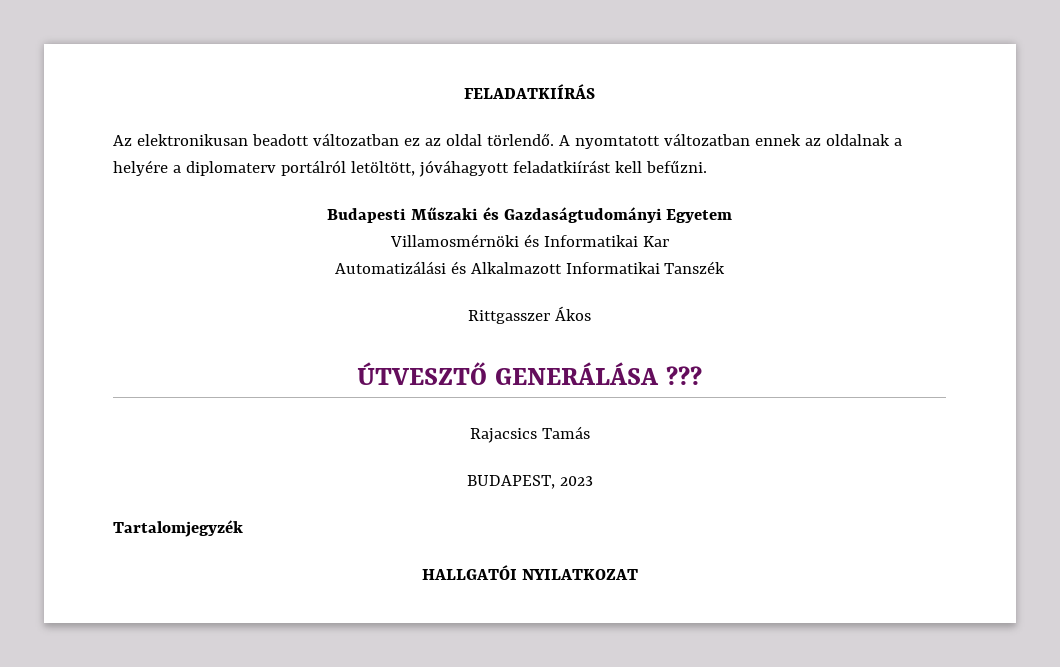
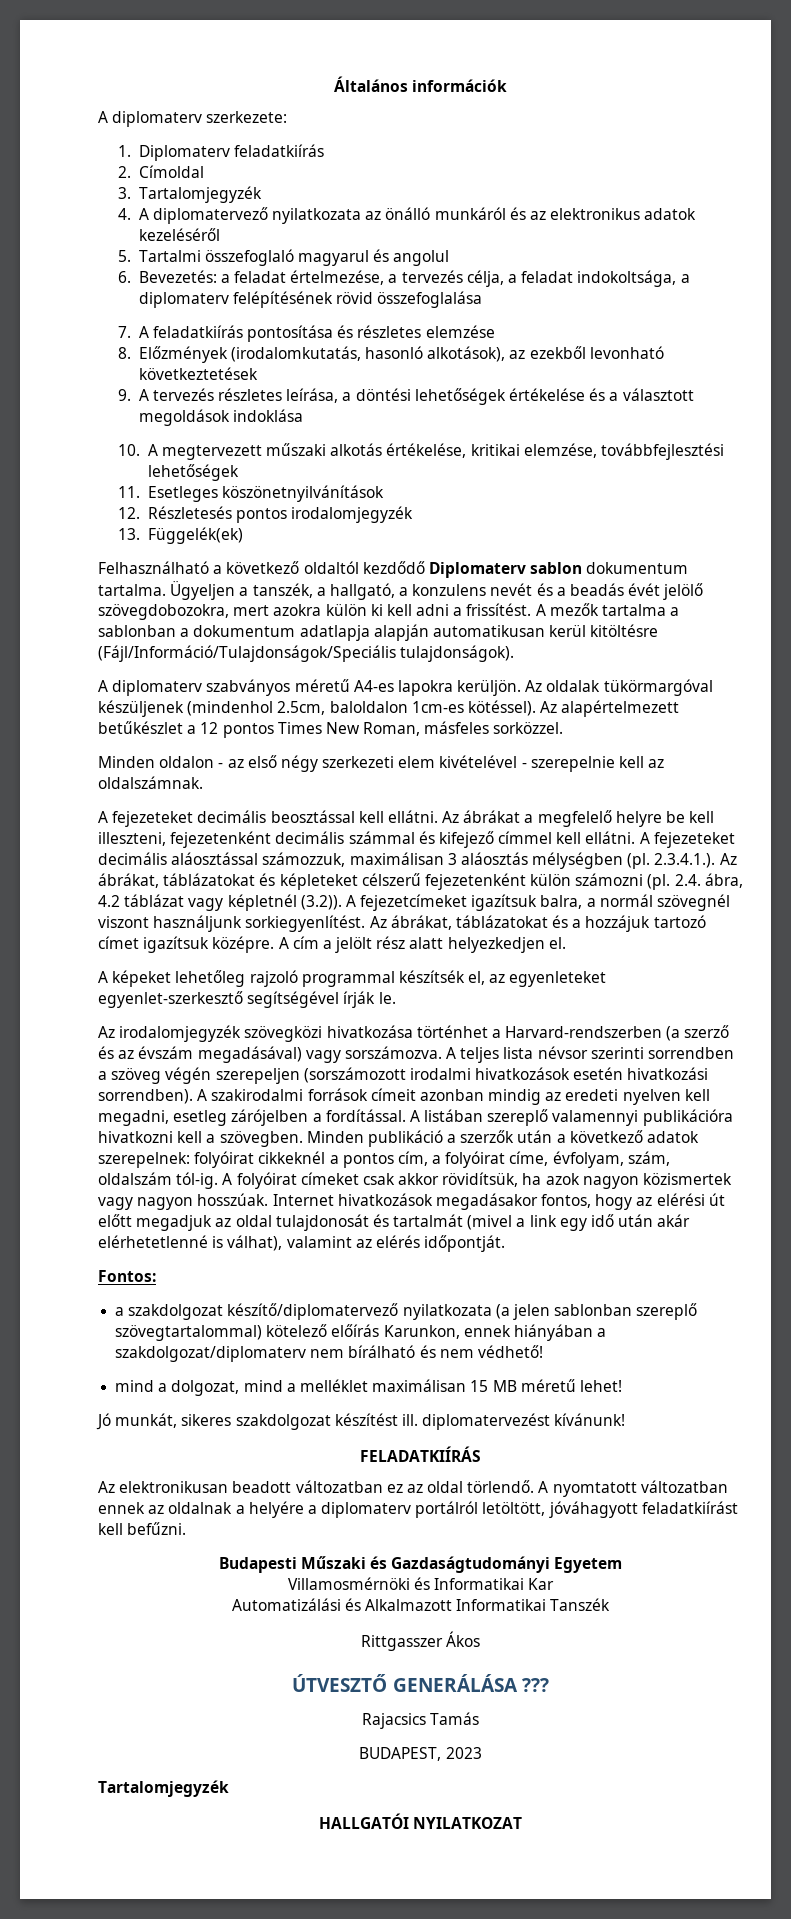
(464, 91) none -> [333,76,508,92] [98,111,288,127] [117,144,324,161] [117,165,204,178] [117,186,262,203] [117,207,697,224] [138,228,220,241] [117,249,450,266] [117,270,690,287] [138,291,483,308] [117,325,495,342] [117,346,664,363] [138,367,258,380] [117,388,694,405] [138,409,303,426] [117,443,724,460] [147,464,239,481] [117,485,384,502] [117,506,414,523] [117,527,243,544] [98,561,689,578] [98,581,704,600] [98,603,680,620] [98,624,659,641] [98,645,515,662] [98,679,713,696] [98,700,680,717] [98,721,564,738] [98,755,665,772] [98,776,203,789] [98,810,715,827] [98,831,735,848] [98,852,737,869] [98,873,743,890] [98,894,731,911] [98,915,706,932] [98,936,566,953] [98,970,607,987] [98,991,396,1008] [98,1025,730,1042] [98,1046,735,1063] [98,1067,709,1084] [98,1088,710,1105] [98,1109,733,1126] [98,1130,700,1147] [98,1151,670,1168] [98,1172,733,1189] [98,1193,725,1210] [98,1214,691,1231] [98,1235,506,1252] [98,1270,156,1282] [115,1303,698,1320] [115,1324,607,1341] [115,1345,543,1362] [115,1379,622,1396] [96,1413,626,1430] Általános információk // A diplomaterv szerkezete: // 1. Diplomaterv feladatkiírás // 2. Címoldal // 3. Tartalomjegyzék // 4. A diplomatervező nyilatkozata az önálló munkáról és az elektronikus adatok kezeléséről // 5. Tartalmi összefoglaló magyarul és angolul // 6. Bevezetés: a feladat értelmezése, a tervezés célja, a feladat indokoltsága, a diplomaterv felépítésének rövid összefoglalása // 7. A feladatkiírás pontosítása és részletes elemzése // 8. Előzmények (irodalomkutatás, hasonló alkotások), az ezekből levonható következtetések // 9. A tervezés részletes leírása, a döntési lehetőségek értékelése és a választott megoldások indoklása // 10. A megtervezett műszaki alkotás értékelése, kritikai elemzése, továbbfejlesztési lehetőségek // 11. Esetleges köszönetnyilvánítások // 12. Részletesés pontos irodalomjegyzék // 13. Függelék(ek) // Felhasználható a következő oldaltól kezdődő Diplomaterv sablon dokumentum tartalma. Ügyeljen a tanszék, a hallgató, a konzulens nevét és a beadás évét jelölő szövegdobozokra, mert azokra külön ki kell adni a frissítést. A mezők tartalma a sablonban a dokumentum adatlapja alapján automatikusan kerül kitöltésre (Fájl/Információ/Tulajdonságok/Speciális tulajdonságok). // A diplomaterv szabványos méretű A4-es lapokra kerüljön. Az oldalak tükörmargóval készüljenek (mindenhol 2.5cm, baloldalon 1cm-es kötéssel). Az alapértelmezett betűkészlet a 12 pontos Times New Roman, másfeles sorközzel. // Minden oldalon - az első négy szerkezeti elem kivételével - szerepelnie kell az oldalszámnak. // A fejezeteket decimális beosztással kell ellátni. Az ábrákat a megfelelő helyre be kell illeszteni, fejezetenként decimális számmal és kifejező címmel kell ellátni. A fejezeteket decimális aláosztással számozzuk, maximálisan 3 aláosztás mélységben (pl. 2.3.4.1.). Az ábrákat, táblázatokat és képleteket célszerű fejezetenként külön számozni (pl. 2.4. ábra, 4.2 táblázat vagy képletnél (3.2)). A fejezetcímeket igazítsuk balra, a normál szövegnél viszont használjunk sorkiegyenlítést. Az ábrákat, táblázatokat és a hozzájuk tartozó címet igazítsuk középre. A cím a jelölt rész alatt helyezkedjen el. // A képeket lehetőleg rajzoló programmal készítsék el, az egyenleteket egyenlet-szerkesztő segítségével írják le. // Az irodalomjegyzék szövegközi hivatkozása történhet a Harvard-rendszerben (a szerző és az évszám megadásával) vagy sorszámozva. A teljes lista névsor szerinti sorrendben a szöveg végén szerepeljen (sorszámozott irodalmi hivatkozások esetén hivatkozási sorrendben). A szakirodalmi források címeit azonban mindig az eredeti nyelven kell megadni, esetleg zárójelben a fordítással. A listában szereplő valamennyi publikációra hivatkozni kell a szövegben. Minden publikáció a szerzők után a következő adatok szerepelnek: folyóirat cikkeknél a pontos cím, a folyóirat címe, évfolyam, szám, oldalszám tól-ig. A folyóirat címeket csak akkor rövidítsük, ha azok nagyon közismertek vagy nagyon hosszúak. Internet hivatkozások megadásakor fontos, hogy az elérési út előtt megadjuk az oldal tulajdonosát és tartalmát (mivel a link egy idő után akár elérhetetlenné is válhat), valamint az elérés időpontját. // Fontos: // a szakdolgozat készítő/diplomatervező nyilatkozata (a jelen sablonban szereplő szövegtartalommal) kötelező előírás Karunkon, ennek hiányában a szakdolgozat/diplomaterv nem bírálható és nem védhető! // mind a dolgozat, mind a melléklet maximálisan 15 MB méretű lehet! // Jó munkát, sikeres szakdolgozat készítést ill. diplomatervezést kívánunk! //

